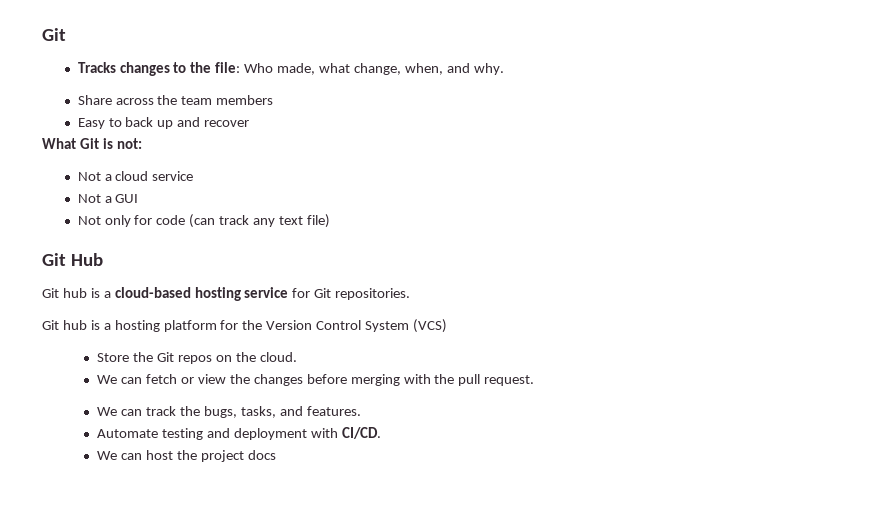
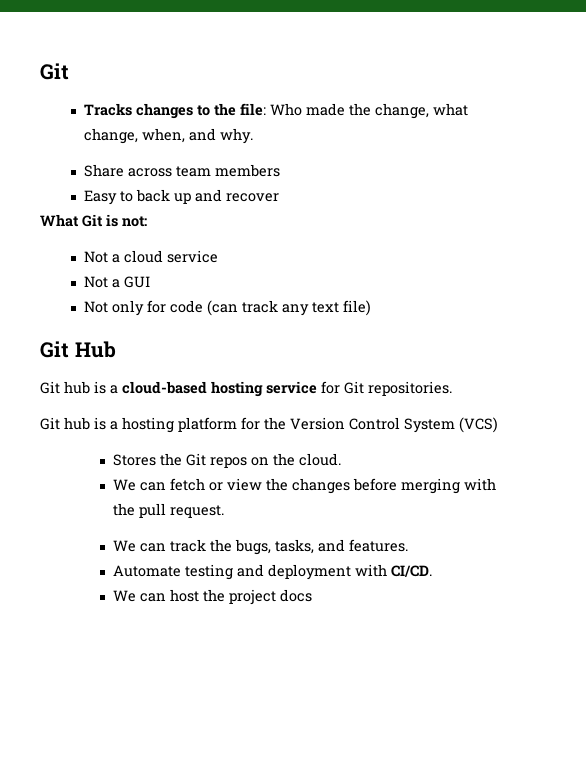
[277,63,316,75] made, -> [306,103,430,119] made the change,
[157,95,178,105] the -> (173, 172) none
[97,353,130,362] Store -> [112,454,156,466] Stores

